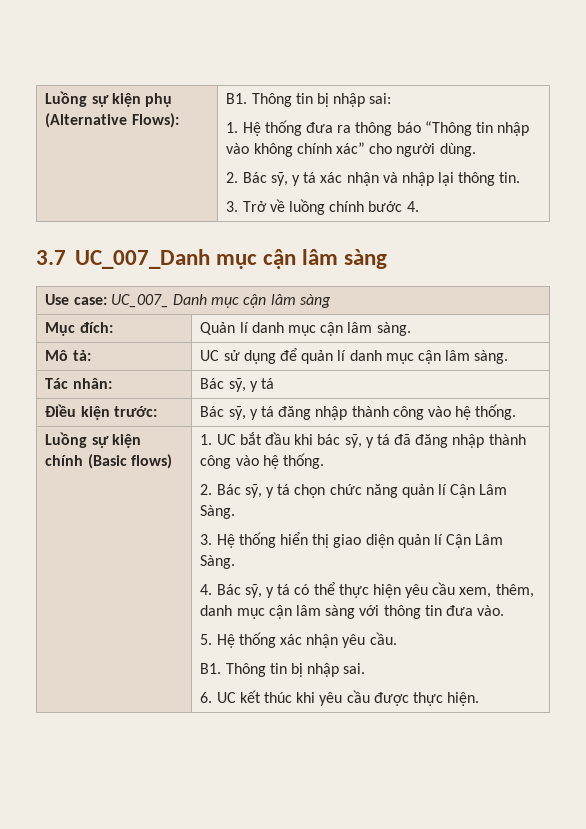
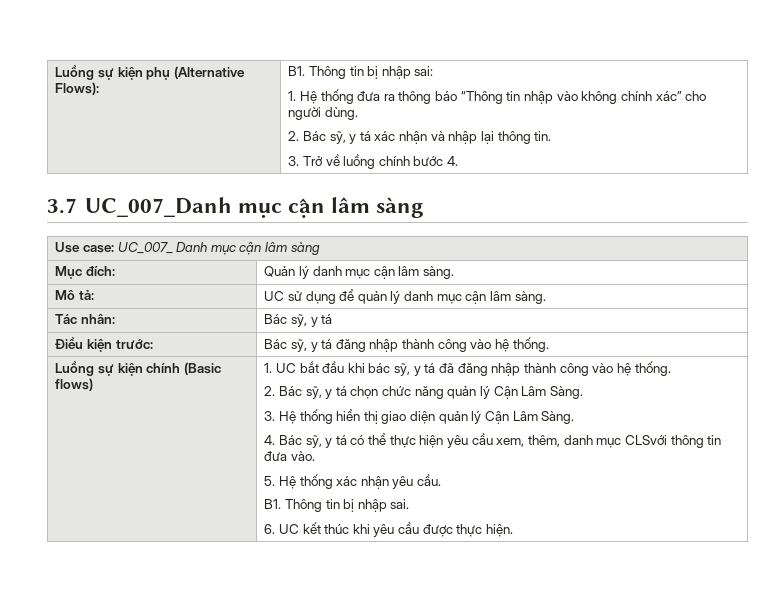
[239,322,249,333] lí -> [298,266,309,279] lý
[337,350,347,361] lí -> [390,291,401,304] lý
[438,484,448,495] lí -> [480,386,491,399] lý
[433,534,443,545] lí -> [471,411,482,424] lý
[268,605,380,619] cận lâm sàng với -> [624,435,667,445] CLSvới

